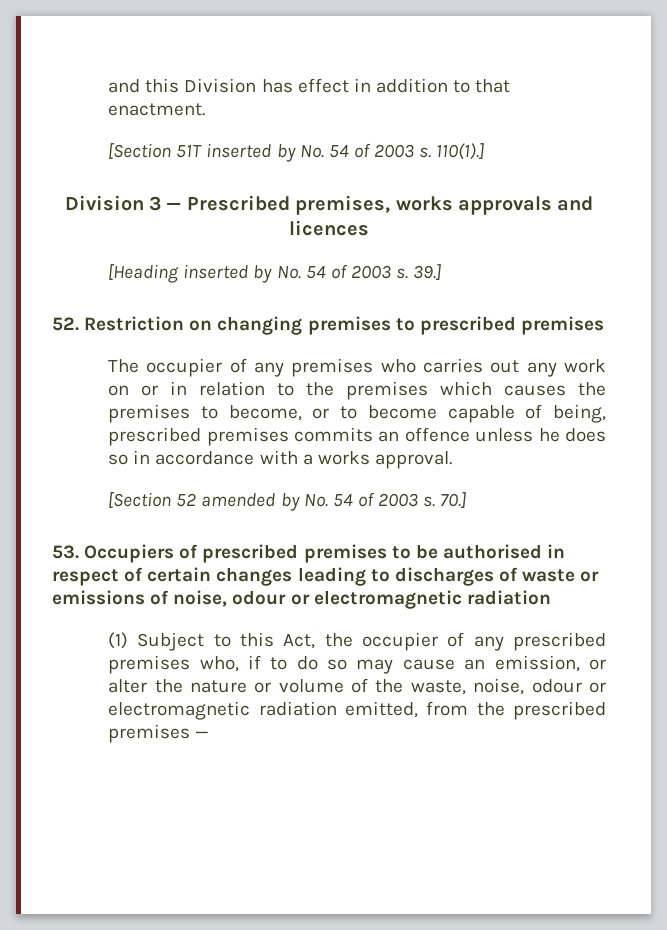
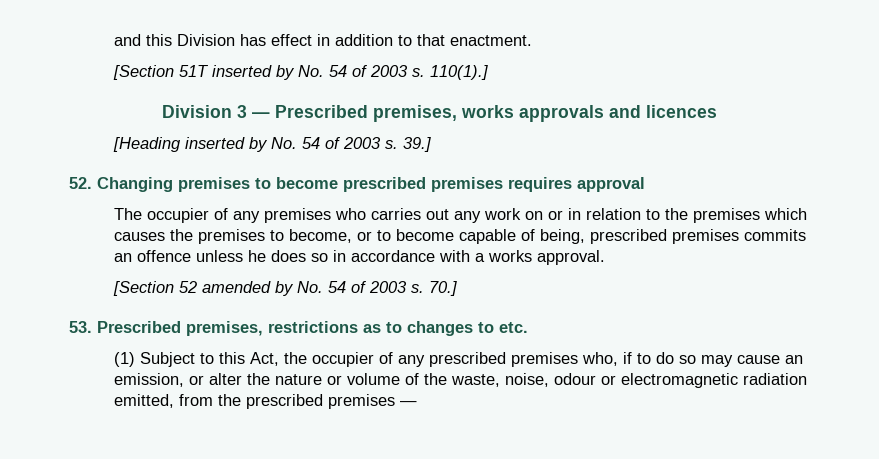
[84,316,604,335] Restriction on changing premises to prescribed premises -> [97,177,645,192] Changing premises to become prescribed premises requires approval
[84,544,566,563] [52,567,600,586] [52,590,551,609] Occupiers of prescribed premises to be authorised in respect of certain changes leading to discharges of waste or emissions of noise, odour or electromagnetic radiation -> [97,321,528,336] Prescribed premises, restrictions as to changes to etc.

